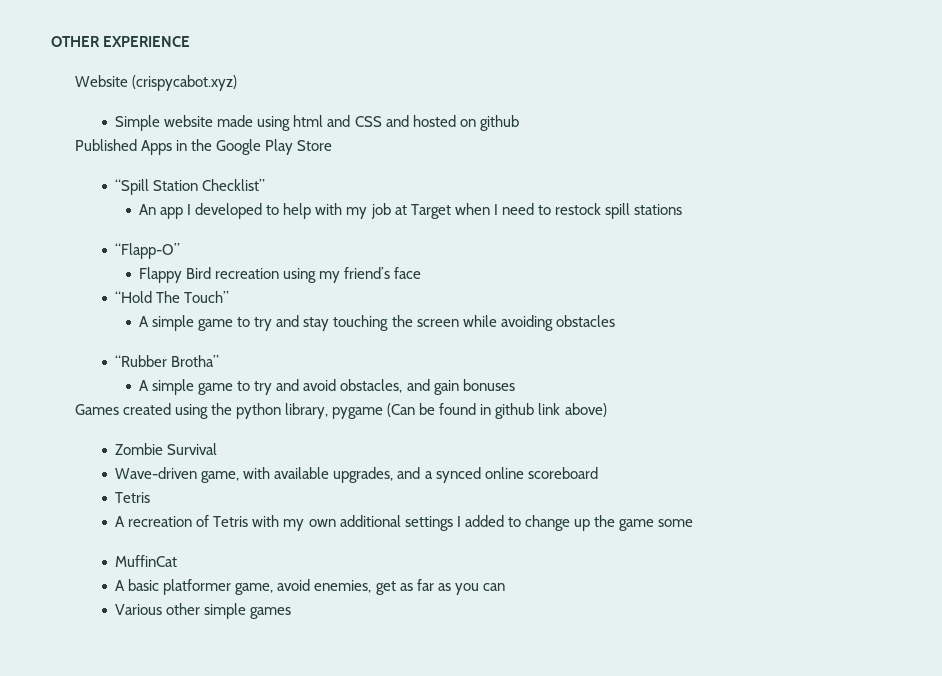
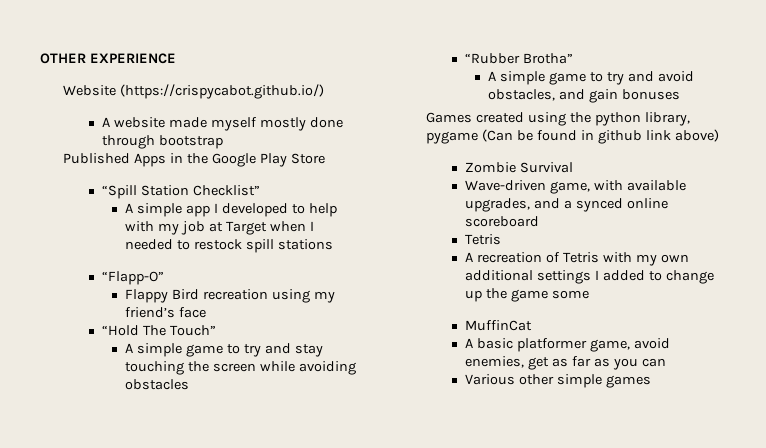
[131,75,237,91] [115,115,519,131] (crispycabot.xyz) // Simple website made using html and CSS and hosted on github -> [120,84,325,99] [102,117,343,131] [102,135,224,149] (https://crispycabot.github.io/) // A website made myself mostly done through bootstrap
[139,204,157,215] An -> [125,203,183,217] A simple
[501,203,534,215] need -> [125,239,174,250] needed

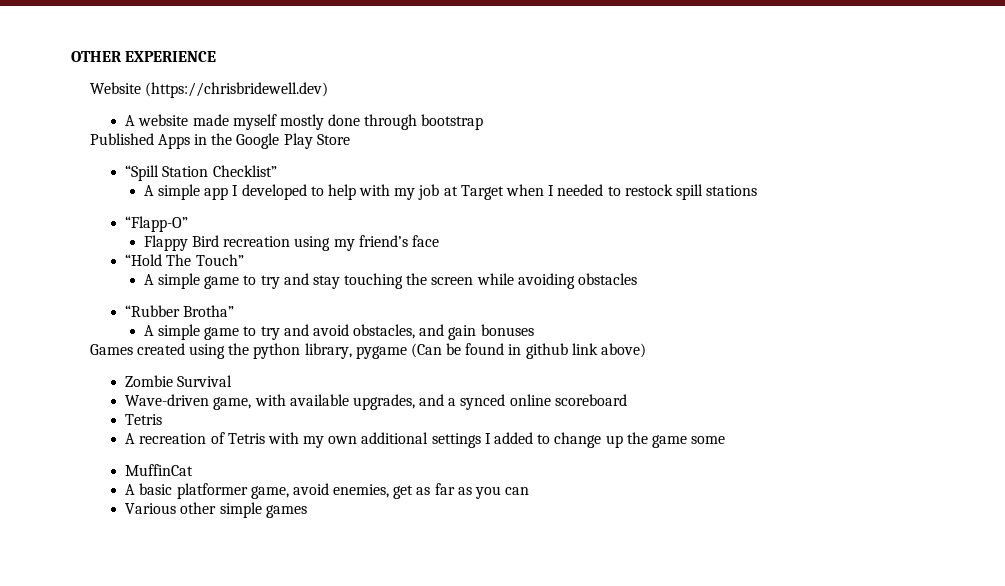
[120,84,325,99] (https://crispycabot.github.io/) -> [144,82,328,98] (https://chrisbridewell.dev)

